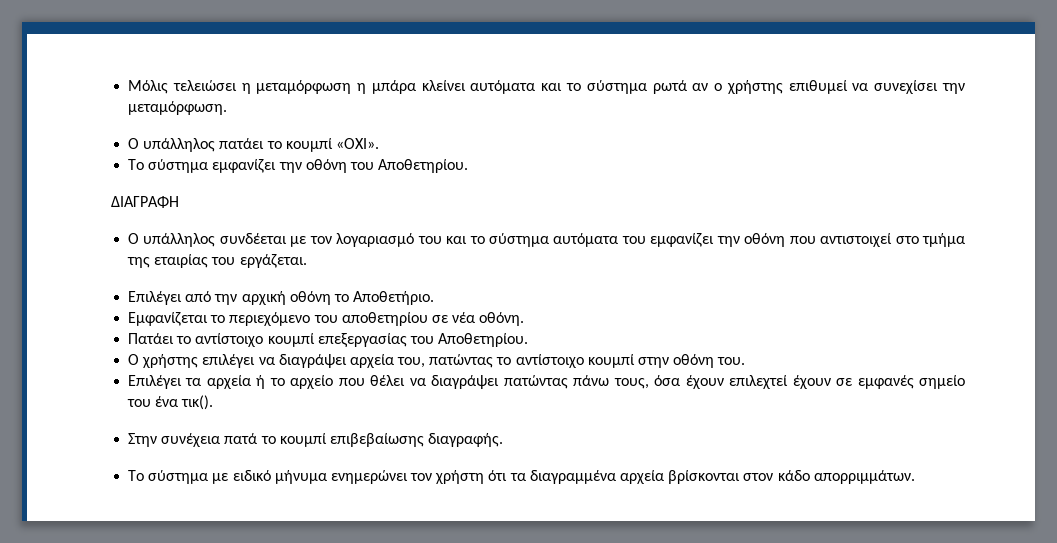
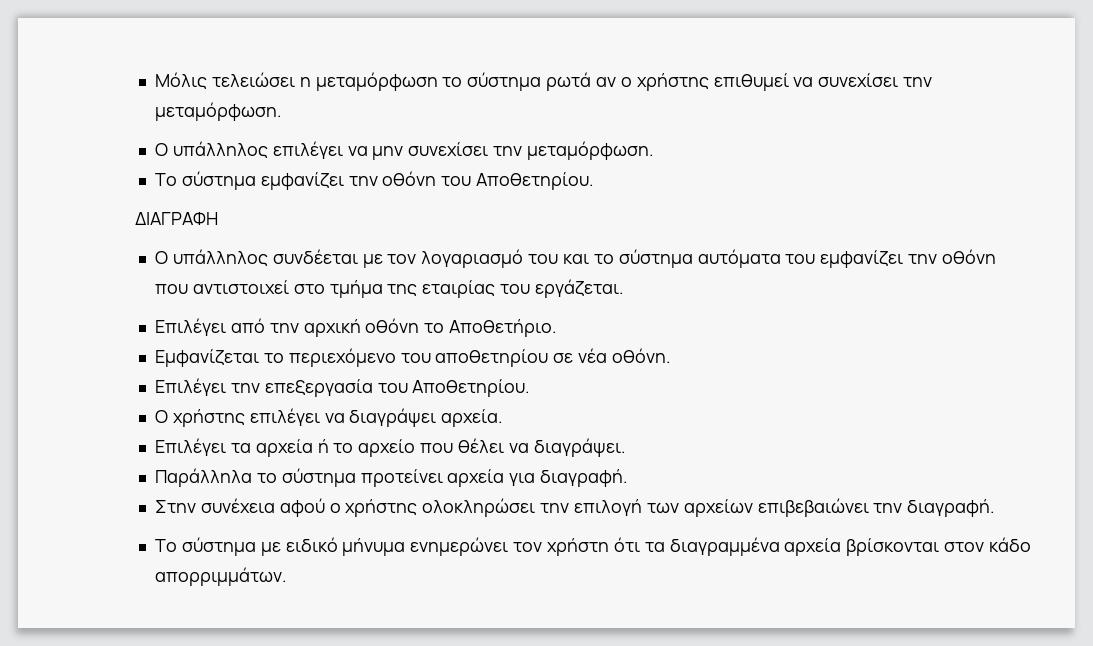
[357,80,563,94] η μπάρα κλείνει αυτόματα και -> (438, 81) none
[219,138,379,152] πατάει το κουμπί «ΟΧΙ». -> [272,141,655,160] επιλέγει να μην συνεχίσει την μεταμόρφωση.
[127,333,407,348] Πατάει το αντίστοιχο κουμπί επεξεργασίας -> [155,378,373,397] Επιλέγει την επεξεργασία
[349,354,746,368] αρχεία του, πατώντας το αντίστοιχο κουμπί στην οθόνη του. -> [441,409,504,427] αρχεία.
[431,375,965,389] [126,395,214,410] [127,433,504,447] διαγράψει πατώντας πάνω τους, όσα έχουν επιλεχτεί έχουν σε εμφανές σημείο του ένα τικ(). // Στην συνέχεια πατά το κουμπί επιβεβαίωσης διαγραφής. -> [533,438,626,457] [155,468,629,487] [155,498,996,517] διαγράψει. // Παράλληλα το σύστημα προτείνει αρχεία για διαγραφή. // Στην συνέχεια αφού ο χρήστης ολοκληρώσει την επιλογή των αρχείων επιβεβαιώνει την διαγραφή.

